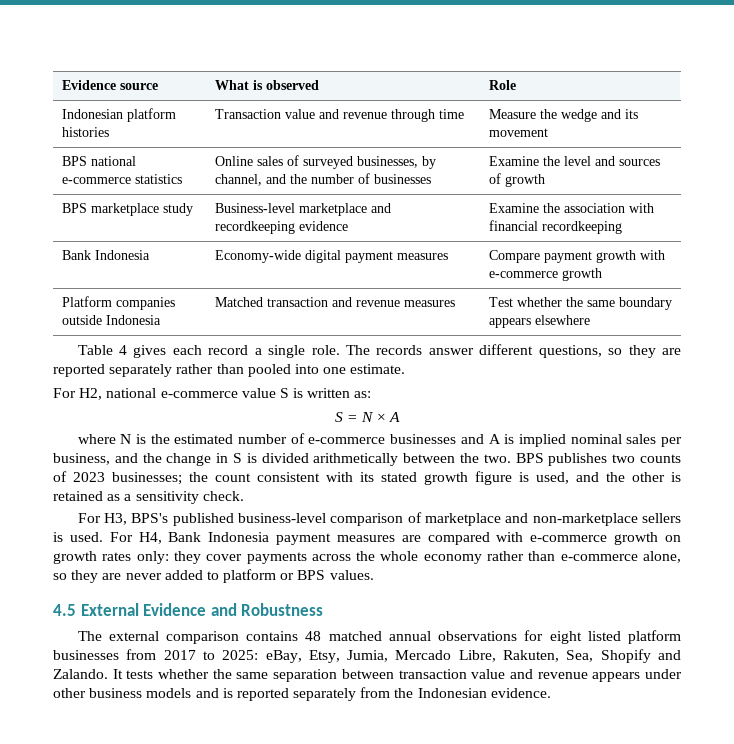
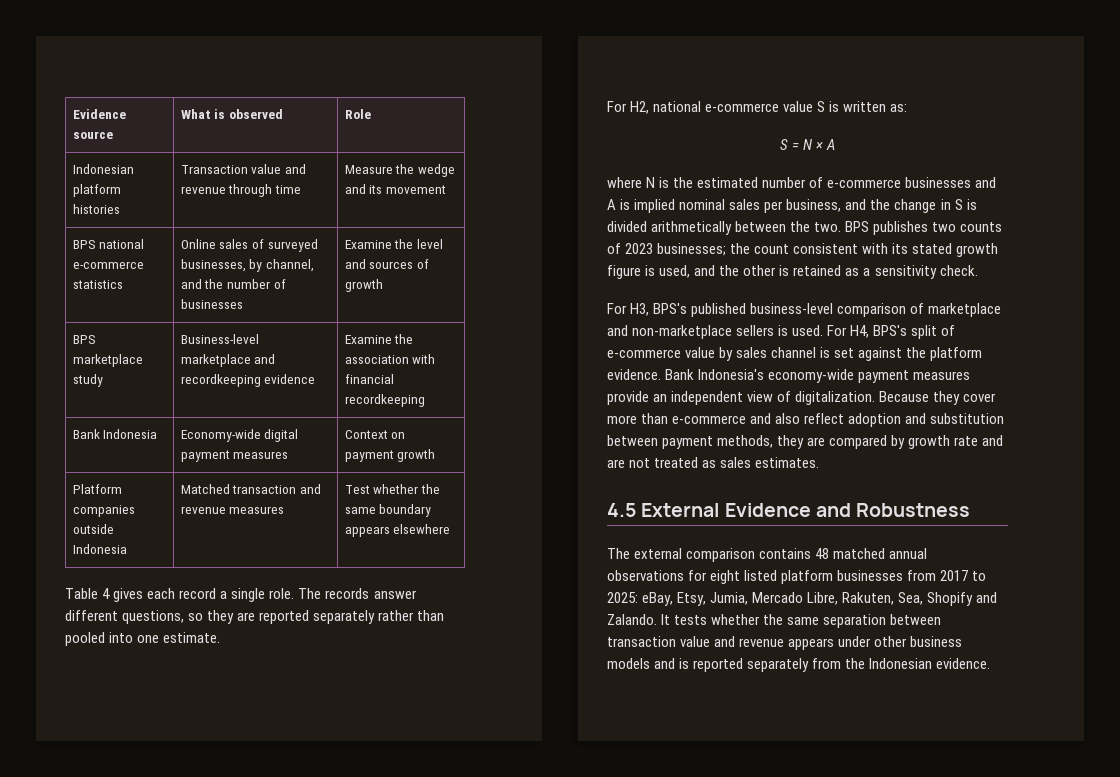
[488,250,540,263] Compare -> [344,430,406,439] Context on
[639,250,665,260] [488,268,602,281] with e-commerce growth -> (436, 455) none
[168,532,681,545] [53,551,682,564] [53,569,374,583] Bank Indonesia payment measures are compared with e-commerce growth on growth rates only: they cover payments across the whole economy rather than e-commerce alone, so they are never added to platform or BPS values. -> [873,325,956,339] [607,347,983,361] [607,369,971,383] [607,391,997,405] [607,413,1005,427] [607,435,1004,449] [607,457,820,468] BPS's split of e-commerce value by sales channel is set against the platform evidence. Bank Indonesia's economy-wide payment measures provide an independent view of digitalization. Because they cover more than e-commerce and also reflect adoption and substitution between payment methods, they are compared by growth rate and are not treated as sales estimates.

